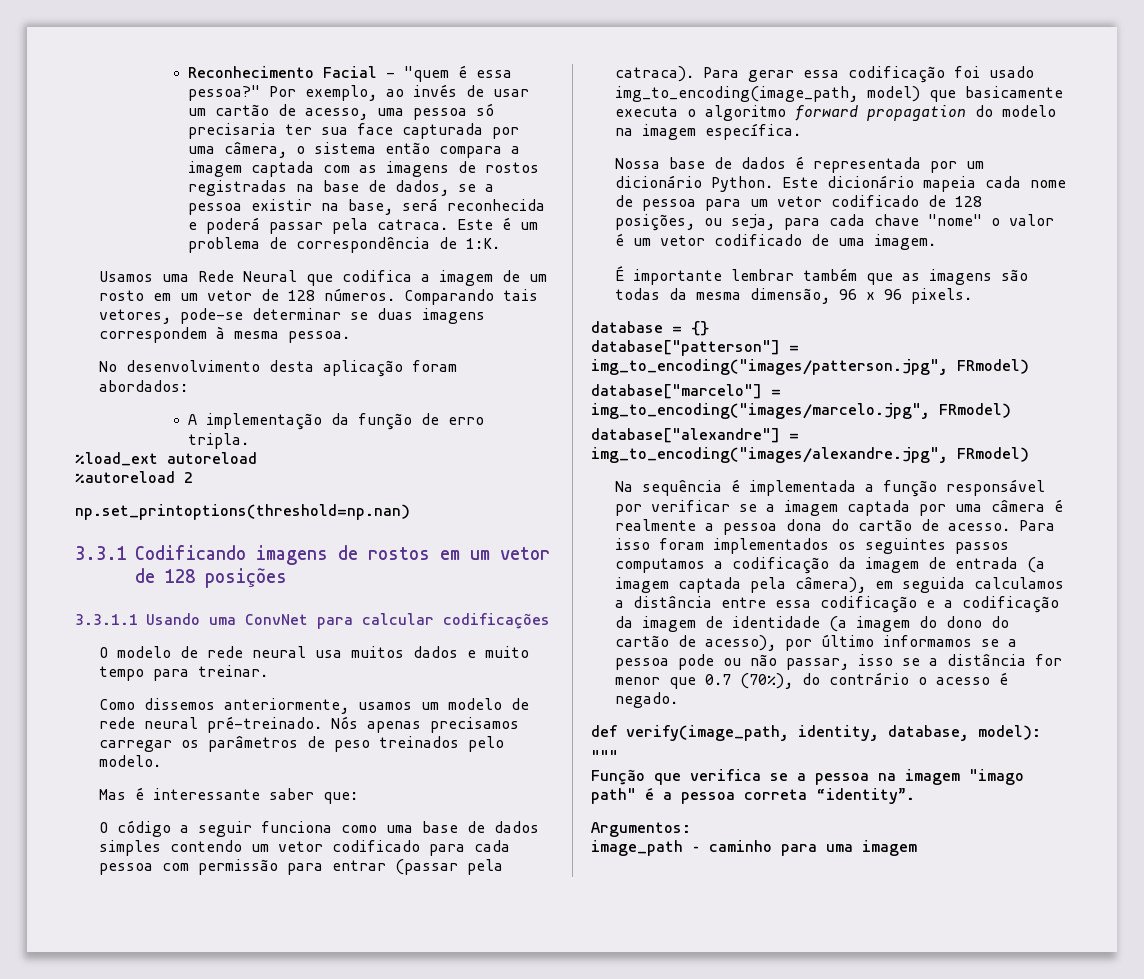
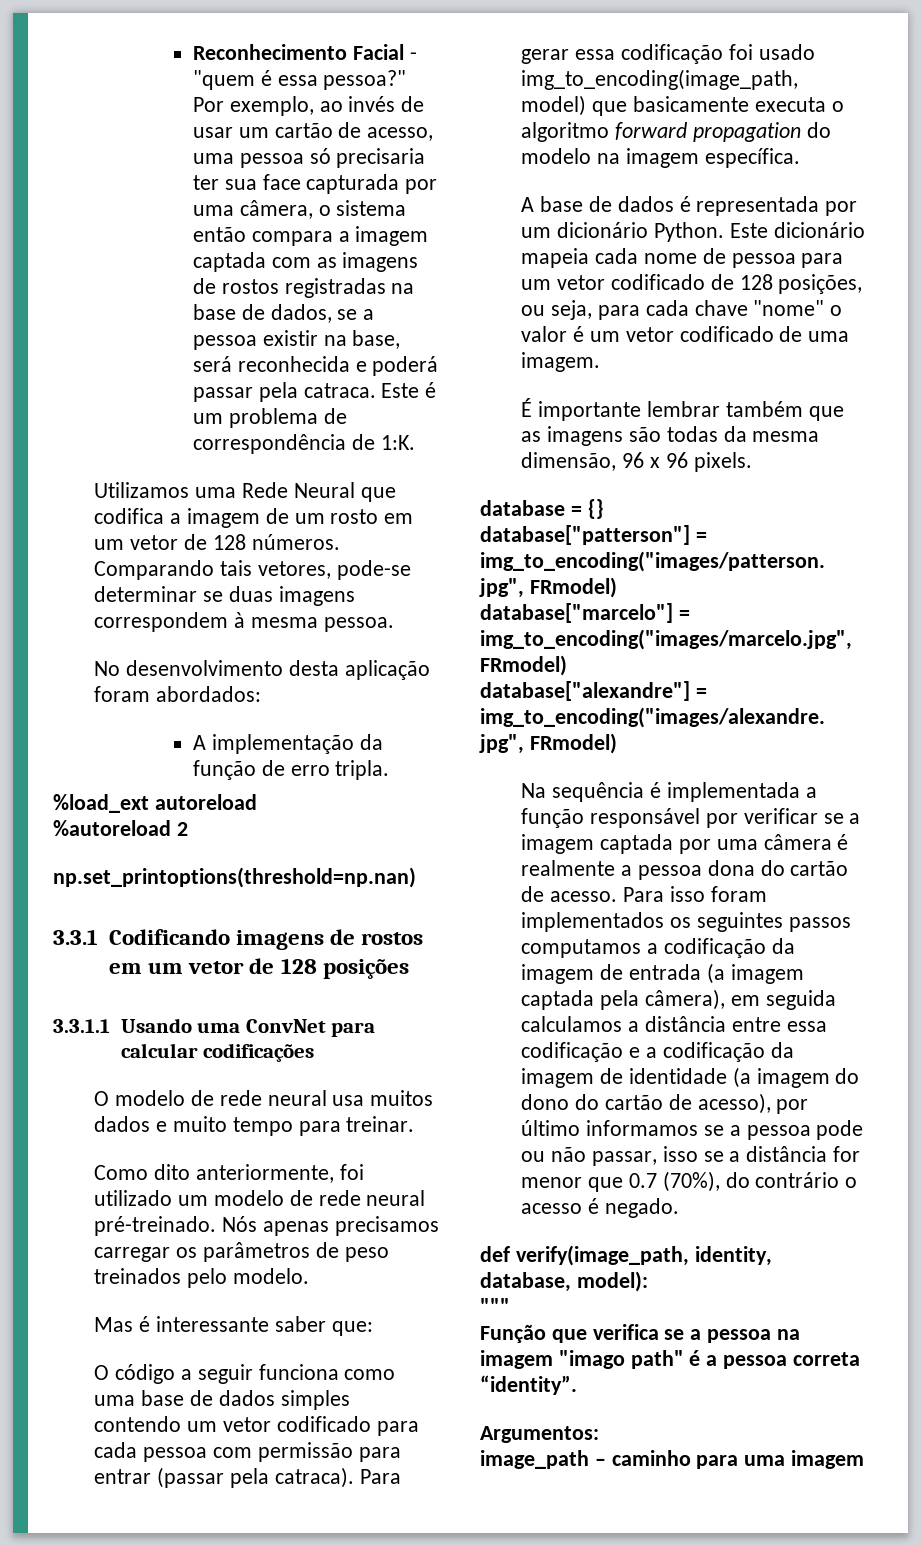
[98,271,153,282] Usamos -> [94,482,190,498] Utilizamos
[143,698,412,714] dissemos anteriormente, usamos -> [154,1164,364,1183] [94,1190,173,1206] dito anteriormente, foi utilizado
[614,158,660,169] Nossa -> [521,197,535,212] A

